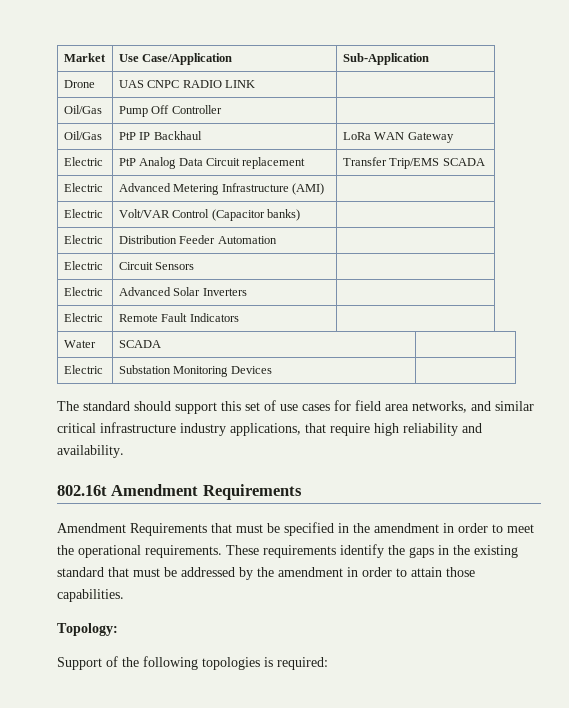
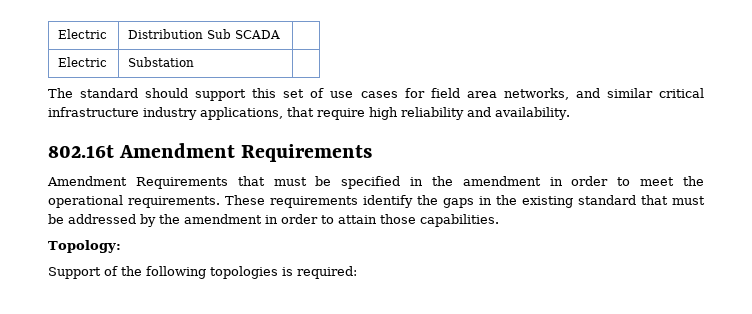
[63,53,106,62] [118,53,233,65] [342,53,429,65] [63,80,95,88] [118,80,256,88] [63,105,102,114] [118,105,222,117] [63,131,102,140] [118,131,202,140] [342,132,454,143] [63,157,103,166] [118,157,306,169] [342,157,485,169] [63,183,103,192] [118,183,325,195] [63,209,103,218] [118,209,301,221] [63,235,103,244] [118,235,277,244] [63,261,103,270] [118,262,195,270] [63,287,103,296] [118,287,247,296] [63,313,103,322] [118,313,239,322] [63,340,96,348] Market | Use Case/Application | Sub-Application // Drone | UAS CNPC RADIO LINK | // Oil/Gas | Pump Off Controller | // Oil/Gas | PtP IP Backhaul | LoRa WAN Gateway // Electric | PtP Analog Data Circuit replacement | Transfer Trip/EMS SCADA // Electric | Advanced Metering Infrastructure (AMI) | // Electric | Volt/VAR Control (Capacitor banks) | // Electric | Distribution Feeder Automation | // Electric | Circuit Sensors | // Electric | Advanced Solar Inverters | // Electric | Remote Fault Indicators | // Water | -> [58,29,108,39] [128,29,232,39] Electric | Distribution Sub
[173,366,272,377] Monitoring Devices -> (195, 62) none

